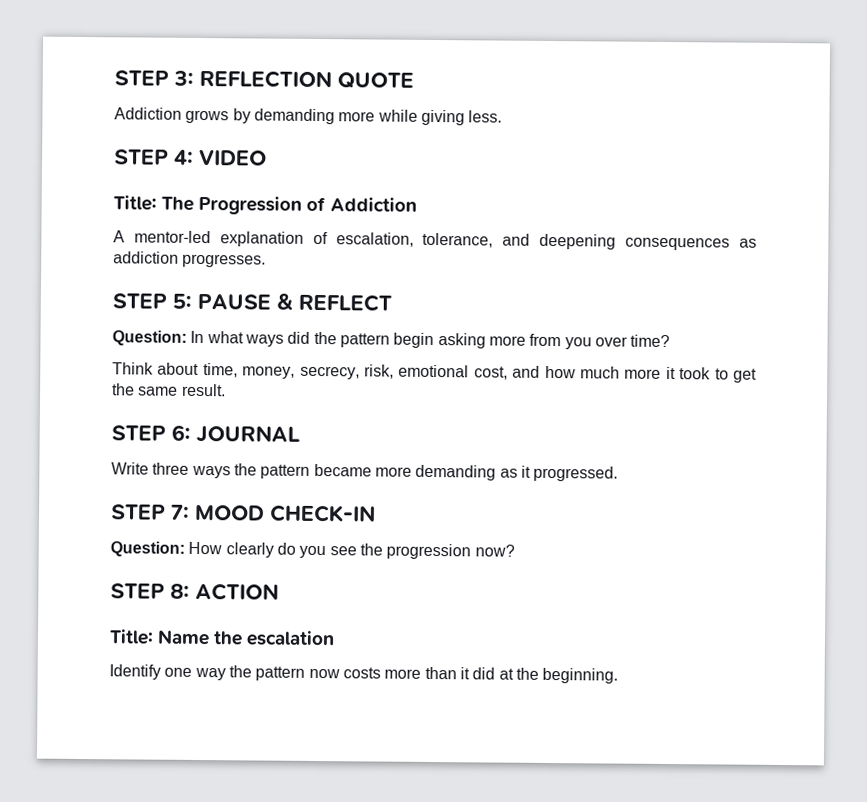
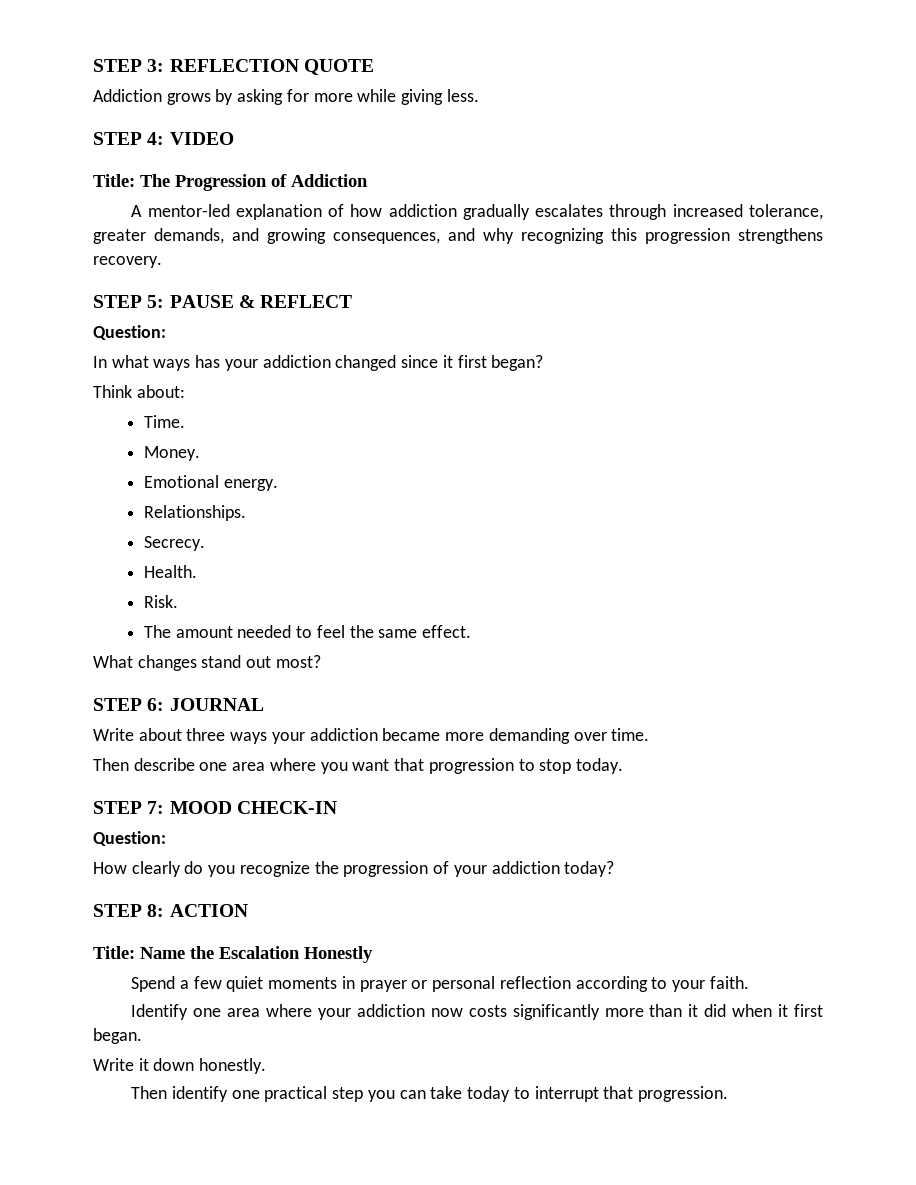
[253,108,335,125] demanding -> [237,89,309,105] asking for
[335,232,758,251] [113,251,267,268] escalation, tolerance, and deepening consequences as addiction progresses. -> [350,204,823,220] [93,228,823,244] [93,256,162,268] how addiction gradually escalates through increased tolerance, greater demands, and growing consequences, and why recognizing this progression strengthens recovery.
(187, 338) none -> (166, 332) //
[287,331,671,350] [112,362,757,383] [112,383,226,397] did the pattern begin asking more from you over time? // Think about time, money, secrecy, risk, emotional cost, and how much more it took to get the same result. -> [195,355,544,371] [93,385,185,398] [144,415,186,428] [144,446,201,461] [144,475,278,491] [144,505,247,521] [144,536,206,551] [144,565,198,578] [144,595,179,608] [144,625,472,638] [93,655,321,671] has your addiction changed since it first began? // Think about: // Time. // Money. // Emotional energy. // Relationships. // Secrecy. // Health. // Risk. // The amount needed to feel the same effect. // What changes stand out most?
(149, 468) none -> [138,728,182,741] about
[233,463,311,479] the pattern -> [271,728,378,744] your addiction
[499,465,619,482] as it progressed. -> [573,728,650,741] [93,758,623,774] over time. // Then describe one area where you want that progression to stop today.
(185, 549) none -> (166, 838) //
[329,546,357,556] see -> [239,861,310,877] recognize
[474,544,515,557] now? -> [433,861,615,877] of your addiction today?
[246,630,336,647] [109,664,306,681] escalation // Identify one way the pattern -> [219,946,373,963] [131,976,749,992] [131,1004,425,1020] Escalation Honestly // Spend a few quiet moments in prayer or personal reflection according to your faith. // Identify one area where your addiction
(381, 673) none -> [512,1004,600,1020] significantly
[498,667,619,684] at the beginning. -> [732,1004,823,1017] [93,1028,142,1044] [93,1058,267,1074] [131,1086,728,1102] when it first began. // Write it down honestly. // Then identify one practical step you can take today to interrupt that progression.

